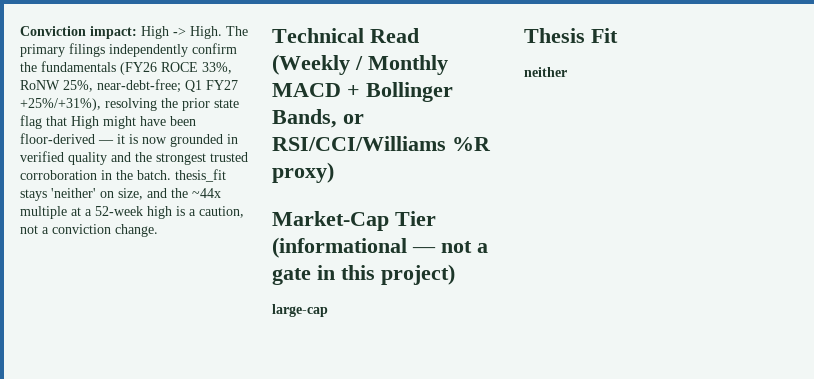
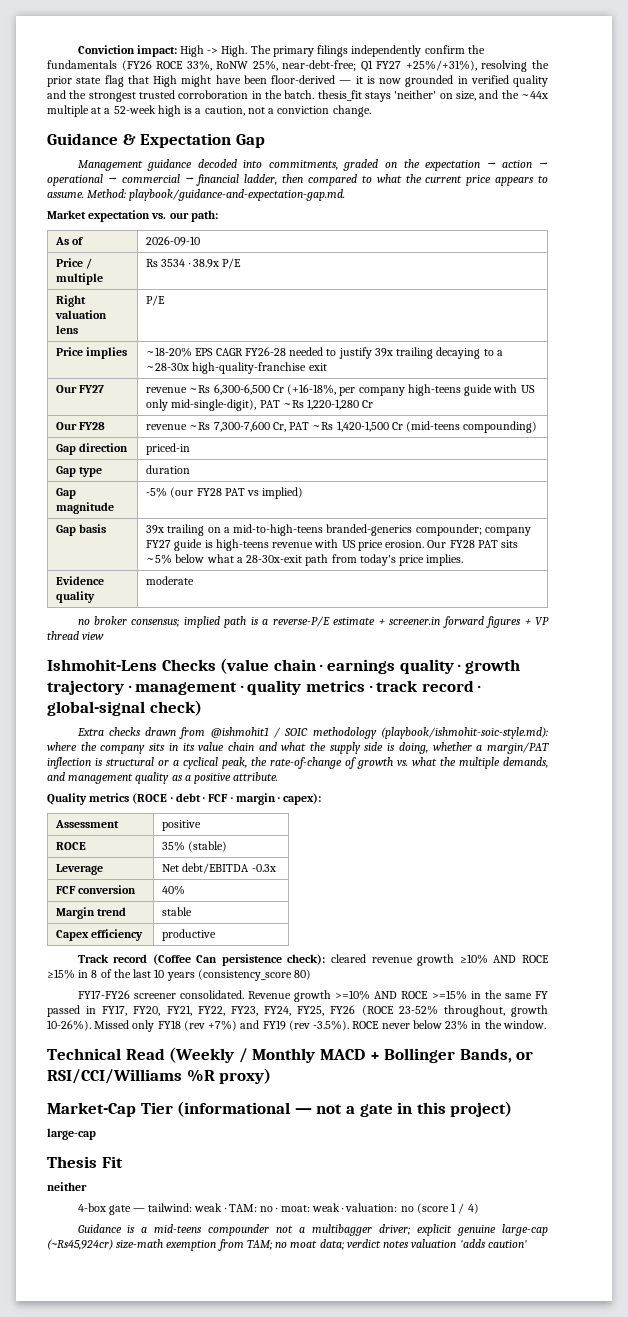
(158, 230) none -> [47,133,265,148] [77,159,549,171] [47,174,548,186] [47,189,346,201] [47,210,218,222] [55,237,84,245] [146,236,201,246] [56,258,93,269] [56,273,104,285] [146,258,242,269] [56,295,87,307] [55,310,108,319] [56,325,79,334] [146,295,166,306] [56,347,128,359] [146,347,503,359] [146,362,327,374] [56,385,105,393] [146,384,535,396] [146,399,374,411] [56,422,106,430] [146,421,538,433] [56,443,129,455] [146,443,191,455] [56,466,103,477] [146,465,191,474] [56,488,77,499] [56,502,115,514] [146,487,304,499] [56,524,107,536] [146,524,531,536] [146,539,519,551] [146,554,464,566] [56,576,105,585] [56,591,96,603] [146,576,195,585] [77,616,549,628] [47,631,105,640] [47,658,520,674] [47,680,482,695] [47,700,202,716] [76,727,548,739] [47,742,549,754] [47,757,548,769] [47,772,279,784] [47,793,322,805] [55,820,120,828] [162,820,202,831] [56,842,87,850] [162,841,228,852] [56,864,104,875] [162,863,276,874] [56,885,137,894] [162,885,186,895] [56,907,127,919] [162,907,193,916] [56,929,144,941] [162,929,217,941] [77,954,550,966] [47,969,312,981] [77,990,548,1002] [47,1005,548,1017] [47,1020,546,1032] // Guidance & Expectation Gap // Management guidance decoded into commitments, graded on the expectation → action → operational → commercial → financial ladder, then compared to what the current price appears to assume. Method: playbook/guidance-and-expectation-gap.md. // Market expectation vs. our path: // As of | 2026-09-10 // Price / multiple | Rs 3534 · 38.9x P/E // Right valuation lens | P/E // Price implies | ~18-20% EPS CAGR FY26-28 needed to justify 39x trailing decaying to a ~28-30x high-quality-franchise exit // Our FY27 | revenue ~Rs 6,300-6,500 Cr (+16-18%, per company high-teens guide with US only mid-single-digit), PAT ~Rs 1,220-1,280 Cr // Our FY28 | revenue ~Rs 7,300-7,600 Cr, PAT ~Rs 1,420-1,500 Cr (mid-teens compounding) // Gap direction | priced-in // Gap type | duration // Gap magnitude | -5% (our FY28 PAT vs implied) // Gap basis | 39x trailing on a mid-to-high-teens branded-generics compounder; company FY27 guide is high-teens revenue with US price erosion. Our FY28 PAT sits ~5% below what a 28-30x-exit path from today's price implies. // Evidence quality | moderate // no broker consensus; implied path is a reverse-P/E estimate + screener.in forward figures + VP thread view // Ishmohit-Lens Checks (value chain · earnings quality · growth trajectory · management · quality metrics · track record · global-signal check) // Extra checks drawn from @ishmohit1 / SOIC methodology (playbook/ishmohit-soic-style.md): where the company sits in its value chain and what the supply side is doing, whether a margin/PAT inflection is structural or a cyclical peak, the rate-of-change of growth vs. what the multiple demands, and management quality as a positive attribute. // Quality metrics (ROCE · debt · FCF · margin · capex): // Assessment | positive // ROCE | 35% (stable) // Leverage | Net debt/EBITDA -0.3x // FCF conversion | 40% // Margin trend | stable // Capex efficiency | productive // Track record (Coffee Can persistence check): cleared revenue growth ≥10% AND ROCE ≥15% in 8 of the last 10 years (consistency_score 80) // FY17-FY26 screener consolidated. Revenue growth >=10% AND ROCE >=15% in the same FY passed in FY17, FY20, FY21, FY22, FY23, FY24, FY25, FY26 (ROCE 23-52% throughout, growth 10-26%). Missed only FY18 (rev +7%) and FY19 (rev -3.5%). ROCE never below 23% in the window.
(567, 72) none -> [77,1203,479,1215] [77,1224,548,1236] [47,1239,527,1251] // 4-box gate — tailwind: weak · TAM: no · moat: weak · valuation: no (score 1 / 4) // Guidance is a mid-teens compounder not a multibagger driver; explicit genuine large-cap (~Rs45,924cr) size-math exemption from TAM; no moat data; verdict notes valuation 'adds caution'

